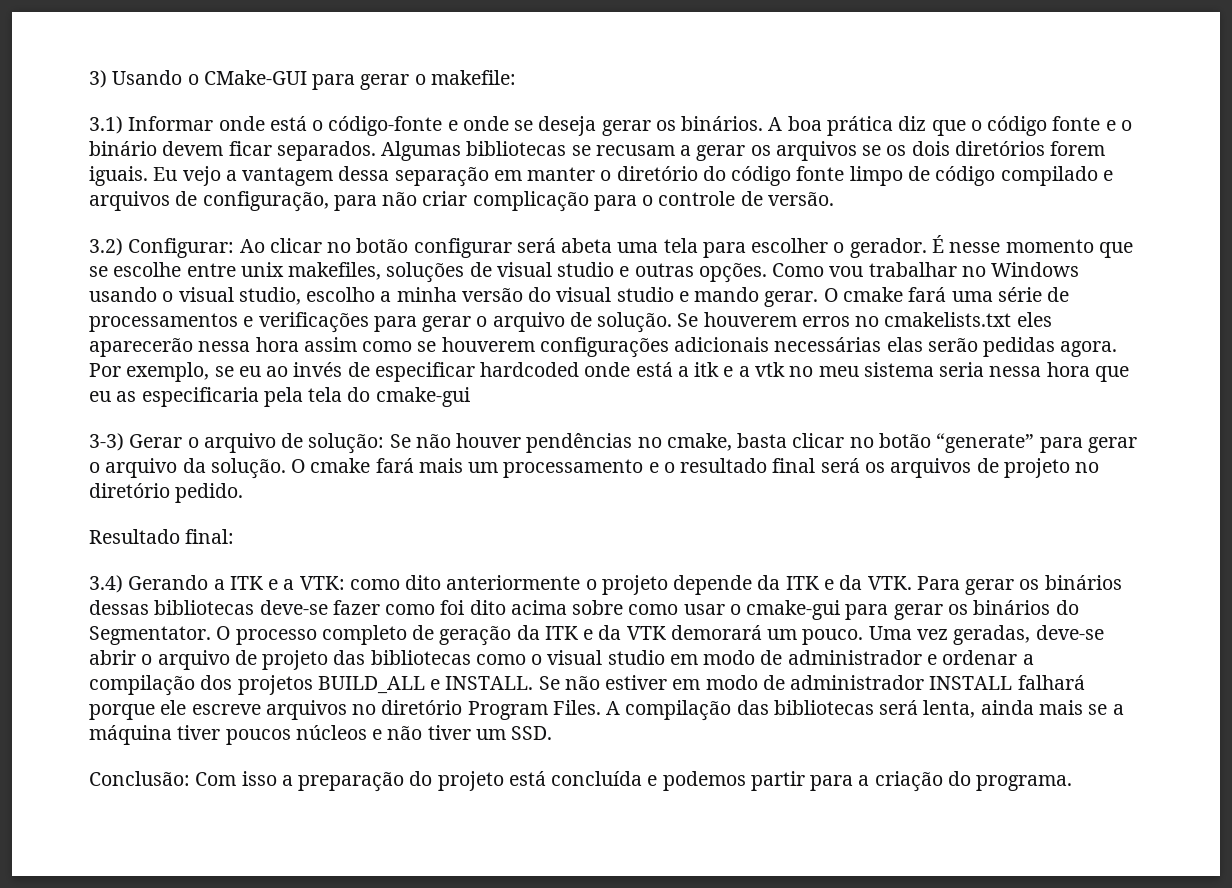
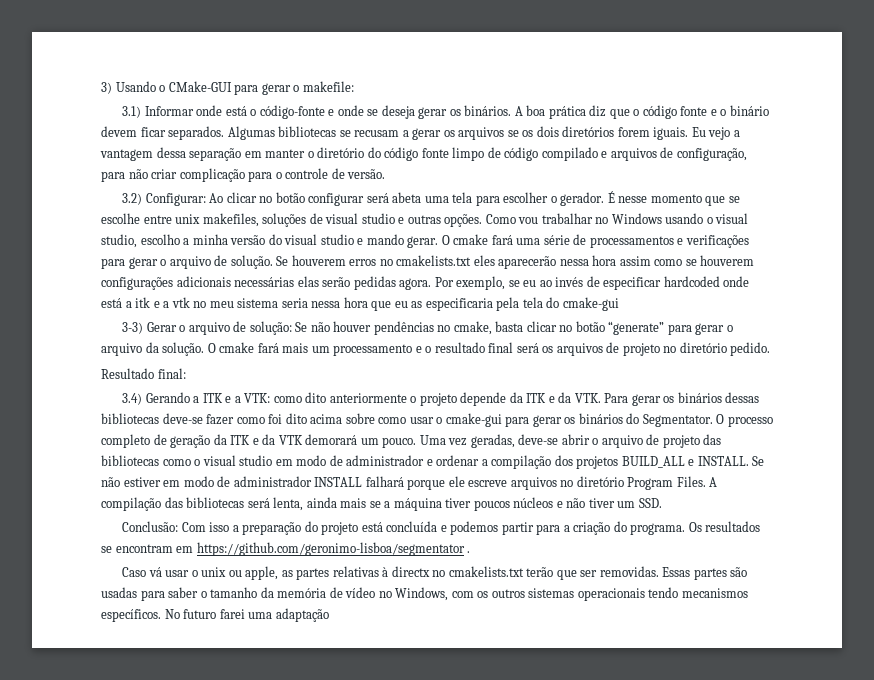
(1073, 783) none -> [688,521,761,532] [101,542,471,556] [122,566,748,580] [101,587,748,601] [101,608,329,622] Os resultados se encontram em https://github.com/geronimo-lisboa/segmentator . // Caso vá usar o unix ou apple, as partes relativas à directx no cmakelists.txt terão que ser removidas. Essas partes são usadas para saber o tamanho da memória de vídeo no Windows, com os outros sistemas operacionais tendo mecanismos específicos. No futuro farei uma adaptação

